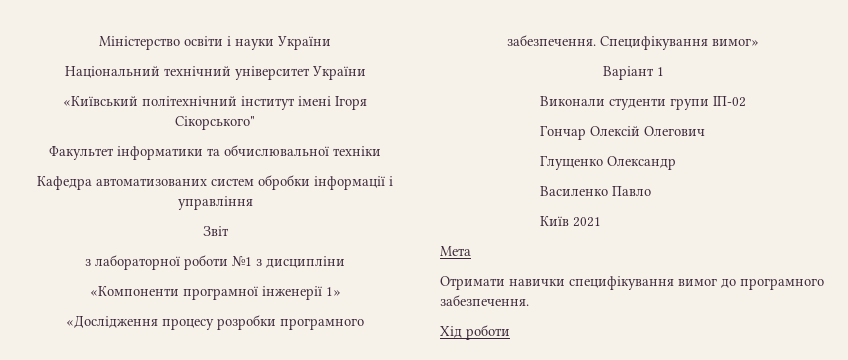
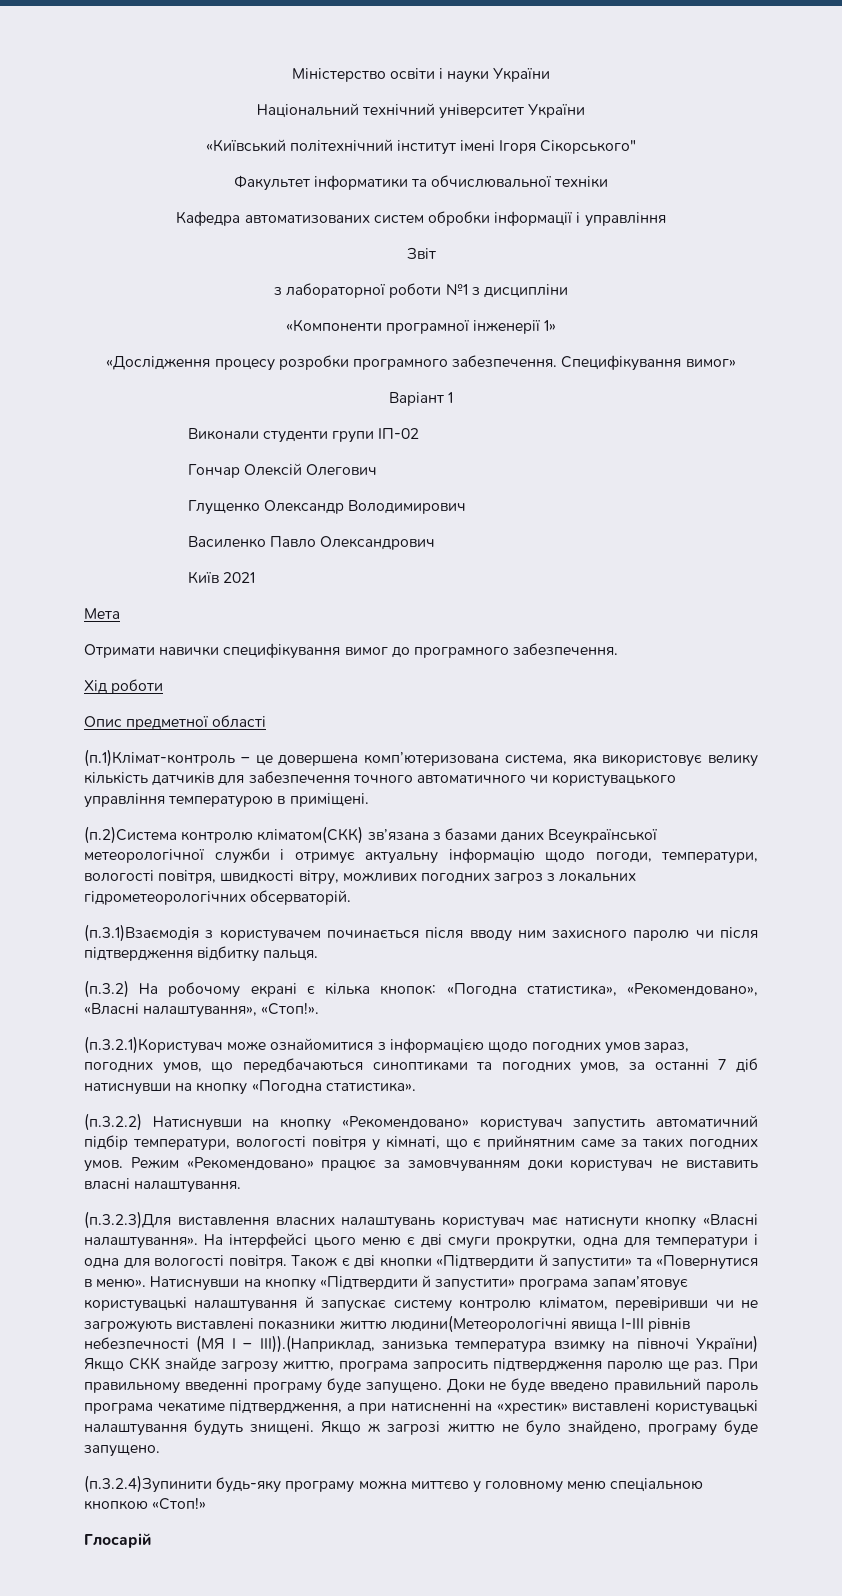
(676, 163) none -> [347,500,466,514] Володимирович
(651, 191) none -> [319,536,435,550] Олександрович
(510, 332) none -> [84,715,267,730] [84,749,758,767] [84,771,677,787] [84,793,369,808] [84,826,658,844] [84,848,758,864] [84,870,637,885] [84,890,352,905] [84,924,758,942] [84,946,319,962] [84,980,758,998] [84,1002,320,1018] [84,1036,690,1054] [84,1058,758,1074] [84,1080,416,1095] [84,1113,758,1131] [84,1135,758,1151] [84,1157,759,1172] [84,1178,242,1193] [84,1211,758,1229] [84,1233,758,1249] [84,1254,758,1270] [84,1275,688,1291] [84,1296,759,1312] [84,1315,691,1333] [84,1335,758,1353] [84,1357,758,1373] [84,1378,758,1394] [84,1400,758,1415] [84,1420,758,1436] [84,1445,160,1457] [84,1475,704,1493] [84,1497,207,1510] [84,1533,151,1548] // Опис предметної області // (п.1)Клімат-контроль – це довершена комп’ютеризована система, яка використовує велику кількість датчиків для забезпечення точного автоматичного чи користувацького управління температурою в приміщені. // (п.2)Система контролю кліматом(СКК) зв’язана з базами даних Всеукраїнської метеорологічної служби і отримує актуальну інформацію щодо погоди, температури, вологості повітря, швидкості вітру, можливих погодних загроз з локальних гідрометеорологічних обсерваторій. // (п.3.1)Взаємодія з користувачем починається після вводу ним захисного паролю чи після підтвердження відбитку пальця. // (п.3.2) На робочому екрані є кілька кнопок: «Погодна статистика», «Рекомендовано», «Власні налаштування», «Стоп!». // (п.3.2.1)Користувач може ознайомитися з інформацією щодо погодних умов зараз, погодних умов, що передбачаються синоптиками та погодних умов, за останні 7 діб натиснувши на кнопку «Погодна статистика». // (п.3.2.2) Натиснувши на кнопку «Рекомендовано» користувач запустить автоматичний підбір температури, вологості повітря у кімнаті, що є прийнятним саме за таких погодних умов. Режим «Рекомендовано» працює за замовчуванням доки користувач не виставить власні налаштування. // (п.3.2.3)Для виставлення власних налаштувань користувач має натиснути кнопку «Власні налаштування». На інтерфейсі цього меню є дві смуги прокрутки, одна для температури і одна для вологості повітря. Також є дві кнопки «Підтвердити й запустити» та «Повернутися в меню». Натиснувши на кнопку «Підтвердити й запустити» програма запам’ятовує користувацькі налаштування й запускає систему контролю кліматом, перевіривши чи не загрожують виставлені показники життю людини(Метеорологічні явища І-ІІІ рівнів небезпечності (МЯ І – ІІІ)).(Наприклад, занизька температура взимку на півночі України) Якщо СКК знайде загрозу життю, програма запросить підтвердження паролю ще раз. При правильному введенні програму буде запущено. Доки не буде введено правильний пароль програма чекатиме підтвердження, а при натисненні на «хрестик» виставлені користувацькі налаштування будуть знищені. Якщо ж загрозі життю не було знайдено, програму буде запущено. // (п.3.2.4)Зупинити будь-яку програму можна миттєво у головному меню спеціальною кнопкою «Стоп!» // Глосарій

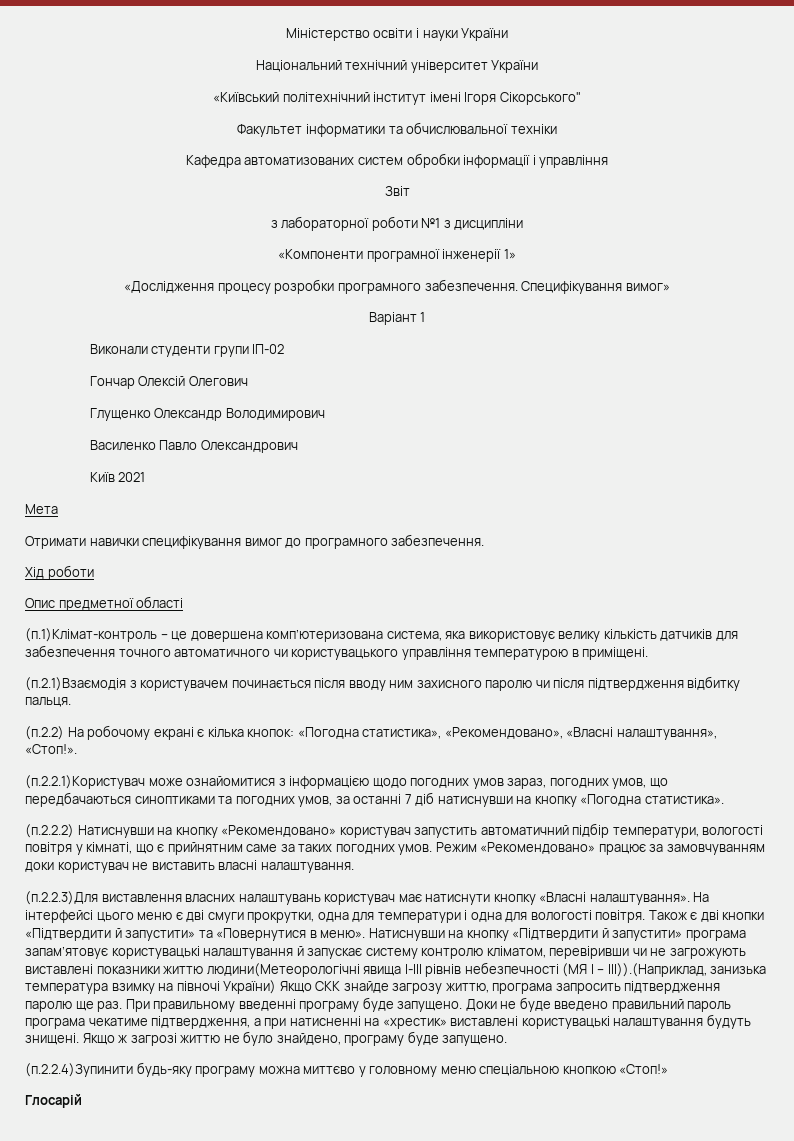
[84,826,658,844] [84,848,758,864] [84,870,637,885] [84,890,352,905] [84,924,199,942] (п.2)Система контролю кліматом(СКК) зв’язана з базами даних Всеукраїнської метеорологічної служби і отримує актуальну інформацію щодо погоди, температури, вологості повітря, швидкості вітру, можливих погодних загроз з локальних гідрометеорологічних обсерваторій. // (п.3.1)Взаємодія -> [25,677,126,691] (п.2.1)Взаємодія
[84,980,129,998] (п.3.2) -> [25,726,64,740] (п.2.2)
[84,1036,223,1054] (п.3.2.1)Користувач -> [25,775,145,789] (п.2.2.1)Користувач
[84,1113,142,1131] (п.3.2.2) -> [25,824,74,838] (п.2.2.2)
[84,1211,171,1229] (п.3.2.3)Для -> [25,891,98,905] (п.2.2.3)Для
[84,1475,212,1493] (п.3.2.4)Зупинити -> [25,1063,133,1077] (п.2.2.4)Зупинити

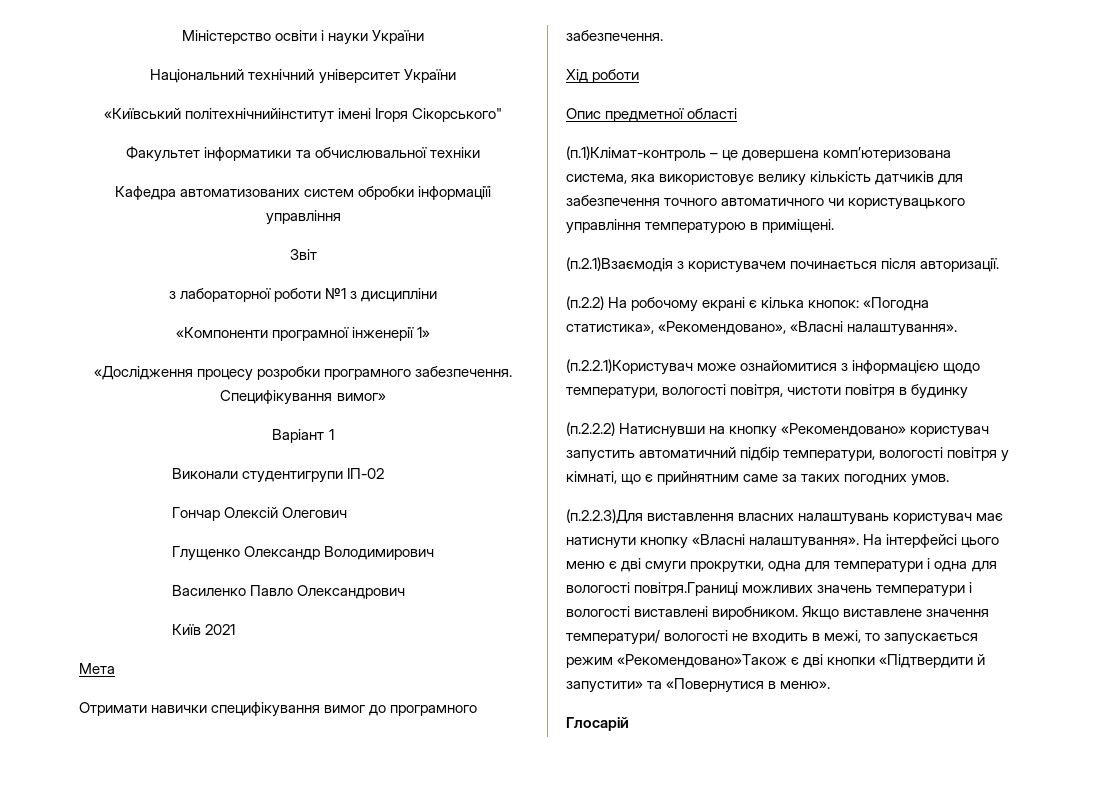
[282,92,427,105] політехнічний інститут -> [184,108,334,123] політехнічнийінститут
[463,155,536,168] інформації і -> [418,186,492,200] інформаціїі
[151,346,249,357] студенти групи -> [241,471,343,483] студентигрупи
[348,676,741,691] [25,697,71,707] вводу ним захисного паролю чи після підтвердження відбитку пальця. -> [920,258,1000,272] авторизації.
[616,729,717,740] [25,744,77,754] налаштування», «Стоп!». -> [847,324,958,336] налаштування».
[410,778,668,789] [25,792,724,807] погодних умов зараз, погодних умов, що передбачаються синоптиками та погодних умов, за останні 7 діб натиснувши на кнопку «Погодна статистика». -> [566,384,969,399] температури, вологості повітря, чистоти повітря в будинку
[435,842,765,855] [25,860,354,873] Режим «Рекомендовано» працює за замовчуванням доки користувач не виставить власні налаштування. -> (950, 480) none
[595,910,687,923] повітря. Також -> [634,582,973,597] [566,606,990,620] [566,629,979,645] [566,654,788,668] повітря.Границі можливих значень температури і вологості виставлені виробником. Якщо виставлене значення температури/ вологості не входить в межі, то запускається режим «Рекомендовано»Також
[368,928,746,941] [25,946,746,959] [25,962,767,977] [25,980,721,994] [25,997,732,1012] [25,1014,751,1029] [25,1031,508,1046] [25,1062,669,1077] Натиснувши на кнопку «Підтвердити й запустити» програма запам’ятовує користувацькі налаштування й запускає систему контролю кліматом, перевіривши чи не загрожують виставлені показники життю людини(Метеорологічні явища І-ІІІ рівнів небезпечності (МЯ І – ІІІ)).(Наприклад, занизька температура взимку на півночі України) Якщо СКК знайде загрозу життю, програма запросить підтвердження паролю ще раз. При правильному введенні програму буде запущено. Доки не буде введено правильний пароль програма чекатиме підтвердження, а при натисненні на «хрестик» виставлені користувацькі налаштування будуть знищені. Якщо ж загрозі життю не було знайдено, програму буде запущено. // (п.2.2.4)Зупинити будь-яку програму можна миттєво у головному меню спеціальною кнопкою «Стоп!» -> (831, 685) none

